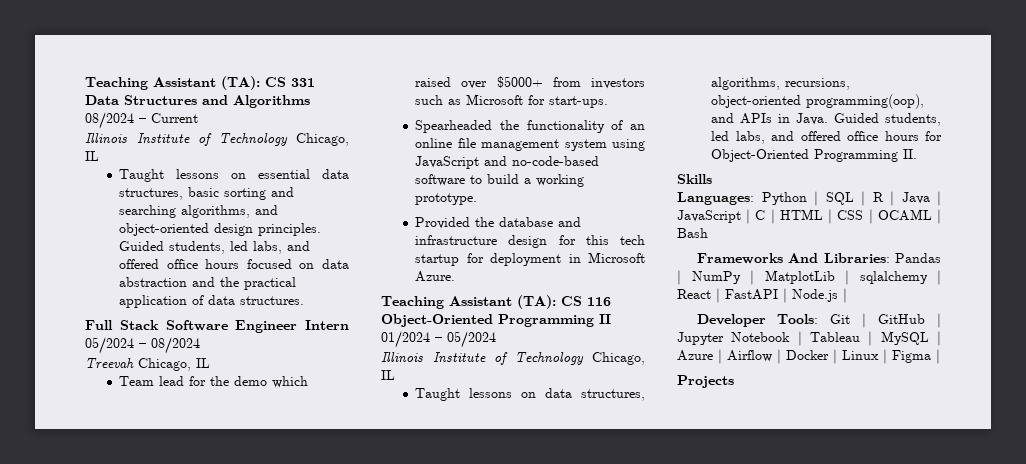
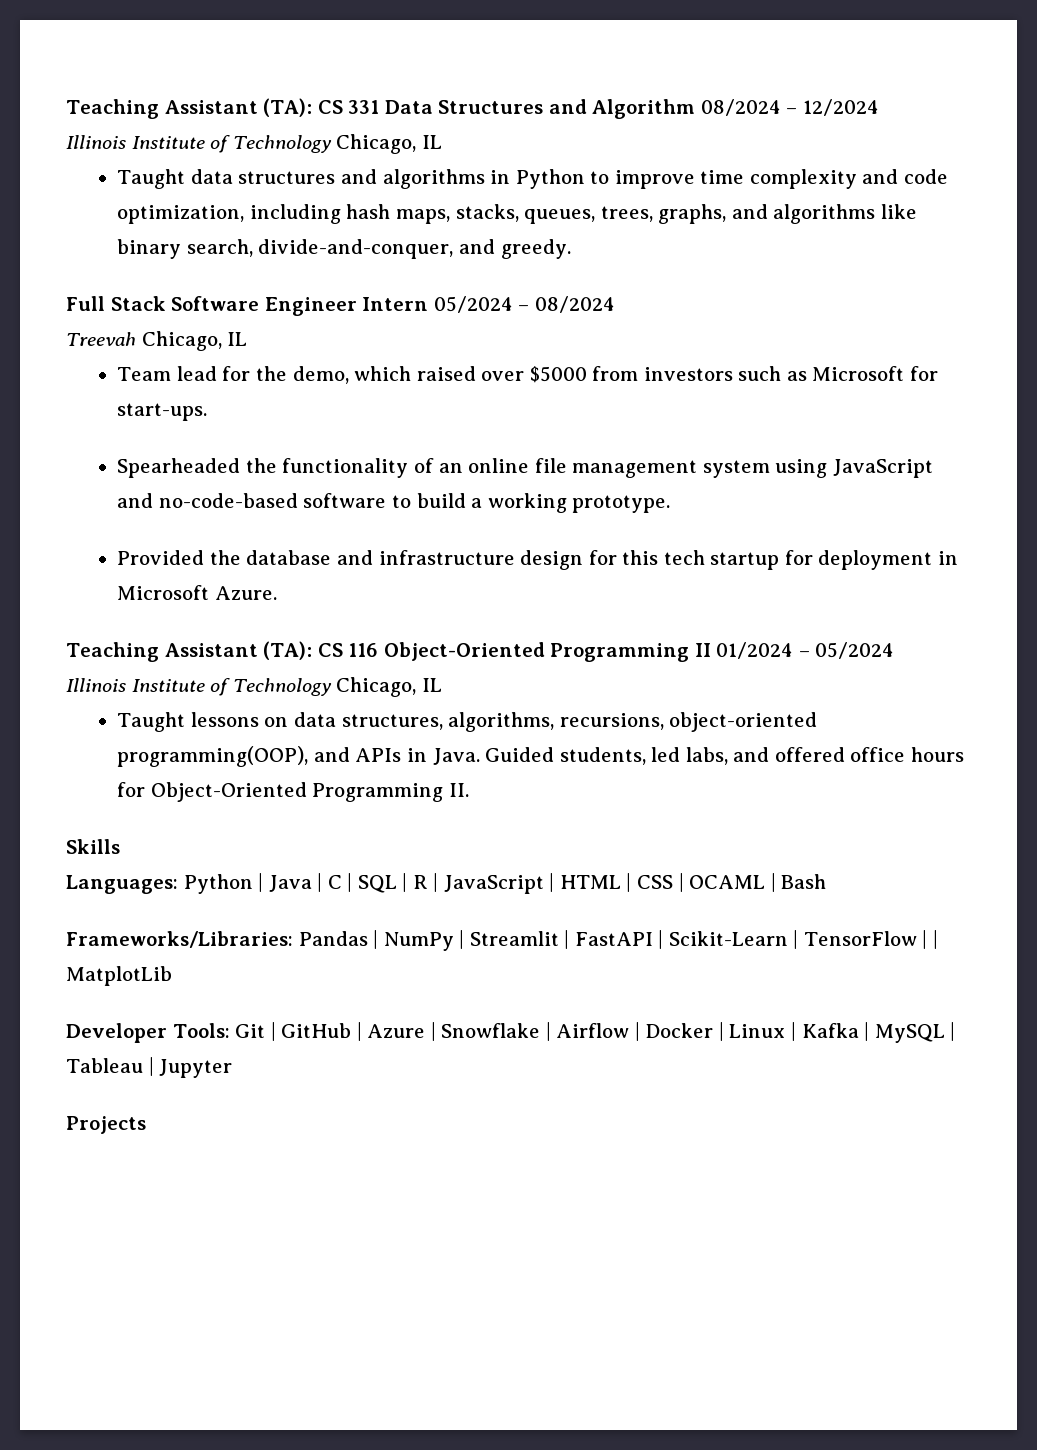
[233,95,310,108] Algorithms -> [592,99,696,119] Algorithm
[151,113,198,123] [85,133,349,146] [85,151,99,161] [119,169,349,182] [119,187,295,200] [119,205,279,218] [119,223,322,236] [119,241,311,254] [119,259,350,269] [119,277,297,290] [119,295,305,308] Current // Illinois Institute of Technology Chicago, IL // Taught lessons on essential data structures, basic sorting and searching algorithms, and object-oriented design principles. Guided students, led labs, and offered office hours focused on data abstraction and the practical application of data structures. -> [802,99,879,116] [66,134,442,154] [117,169,948,189] [117,204,917,224] [117,239,571,259] 12/2024 // Illinois Institute of Technology Chicago, IL // Taught data structures and algorithms in Python to improve time complexity and code optimization, including hash maps, stacks, queues, trees, graphs, and algorithms like binary search, divide-and-conquer, and greedy.
[234,376,268,386] demo -> [292,366,349,384] demo,
[496,76,543,88] $5000+ -> [529,366,587,383] $5000
[806,94,925,109] programming(oop), -> [117,746,309,767] programming(OOP),
[825,191,941,206] [677,209,766,224] SQL | R | Java | JavaScript | C -> [268,873,544,894] Java | C | SQL | R | JavaScript
[696,253,890,264] Frameworks And Libraries: -> [66,931,293,948] Frameworks/Libraries:
[764,270,941,285] [677,289,711,299] MatplotLib | sqlalchemy | React -> [469,931,559,946] Streamlit
[792,288,847,303] Node.js | -> [668,930,938,949] [66,966,172,986] Scikit-Learn | TensorFlow | | MatplotLib
[677,331,941,346] [677,350,713,361] Jupyter Notebook | Tableau | MySQL | Azure -> [367,1022,541,1041] Azure | Snowflake
[892,349,940,364] Figma | -> [801,1022,956,1043] [66,1057,233,1078] Kafka | MySQL | Tableau | Jupyter

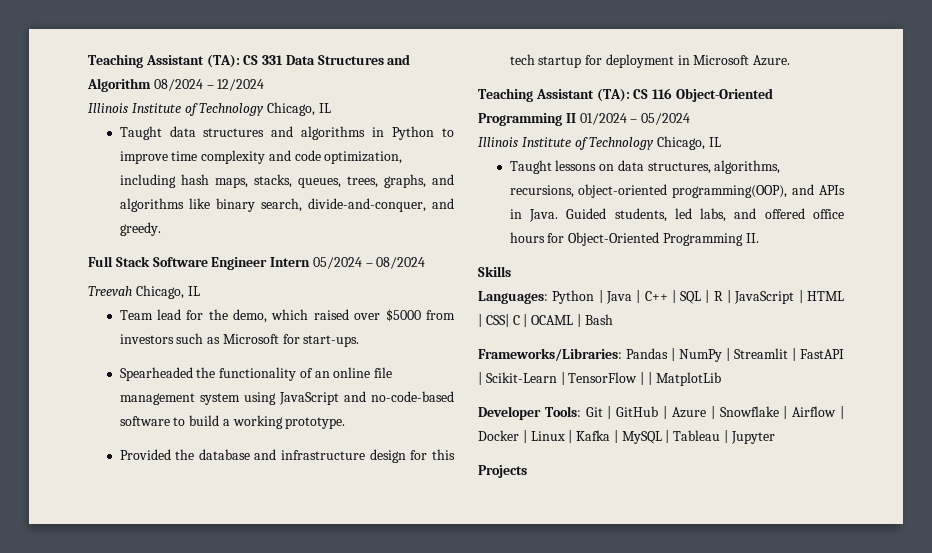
[327,875,342,889] C -> [644,291,668,301] C++
[637,875,674,889] CSS -> [485,314,520,327] CSS| C

